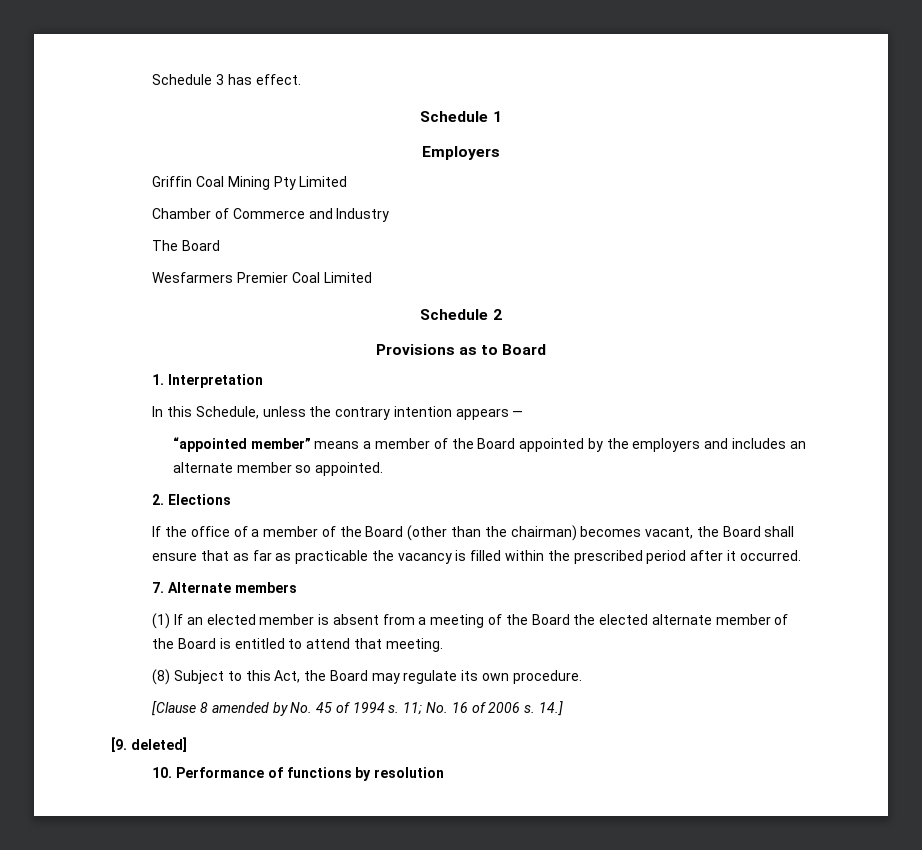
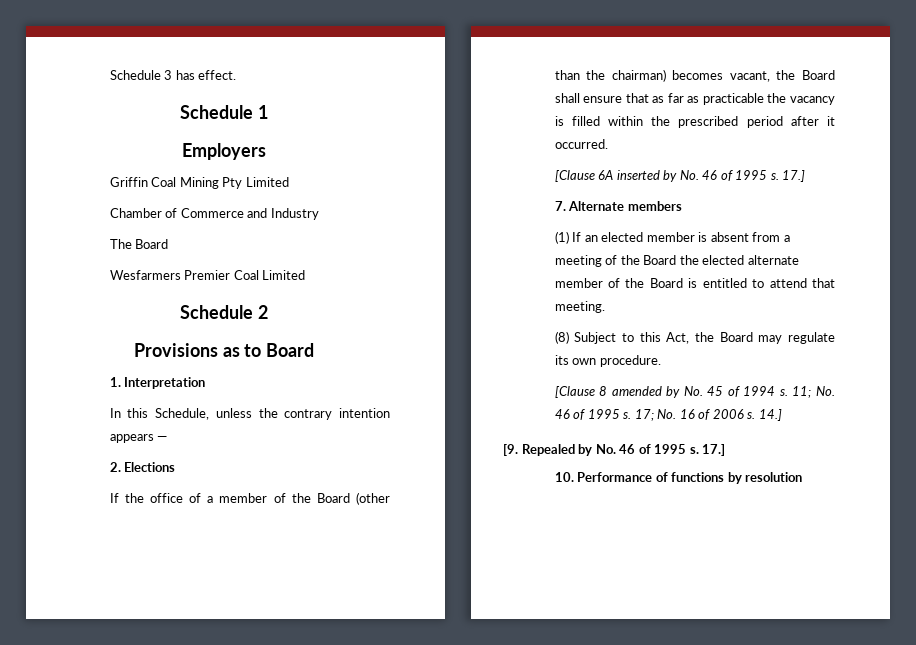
[172,437,806,452] [172,462,384,476] // “appointed member” means a member of the Board appointed by the employers and includes an alternate member so appointed. -> (168, 438) none
(801, 555) none -> [554,170,806,182] // [Clause 6A inserted by No. 46 of 1995 s. 17.]
(449, 707) none -> [554,409,677,421] 46 of 1995 s. 17; No.
[130,737,187,752] deleted] -> [521,444,726,456] Repealed by No. 46 of 1995 s. 17.]

